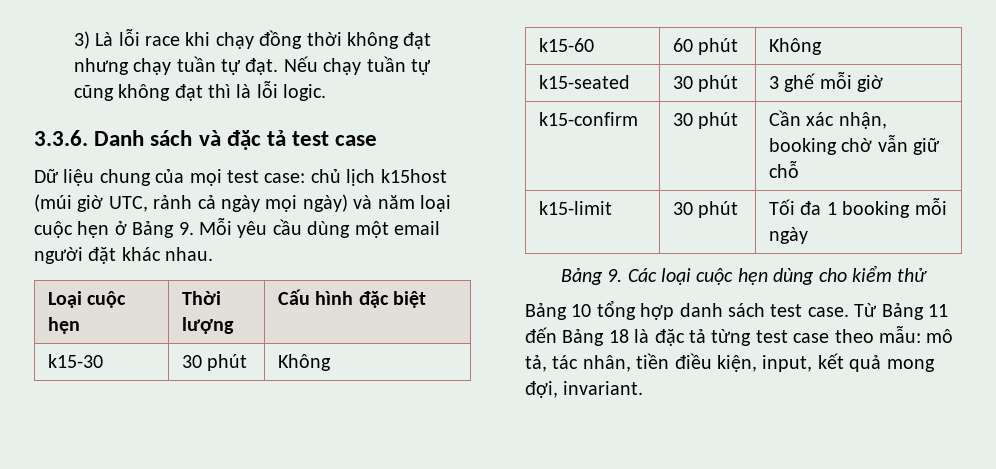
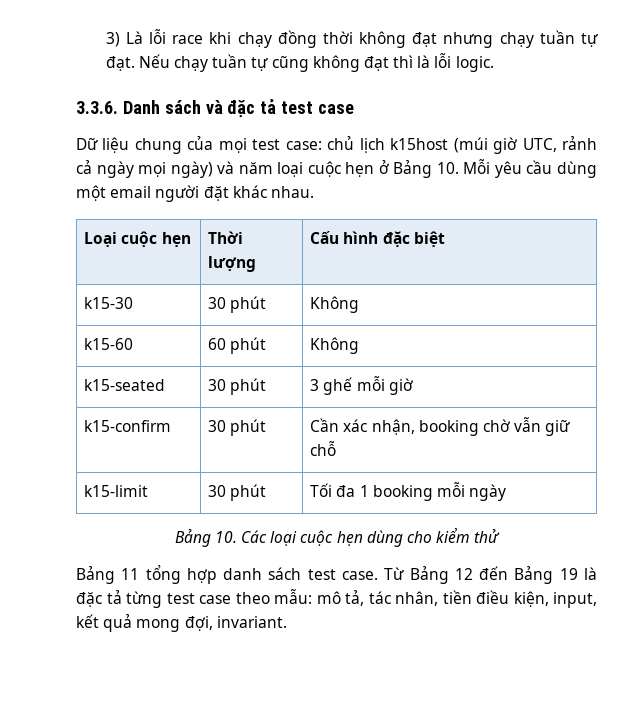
[178,222,194,235] 9. -> [436,162,459,174] 10.
[607,269,623,282] 9. -> [214,531,237,543] 10.
[571,304,592,317] 10 -> [121,568,140,580] 11
[928,304,948,317] 11 -> [454,568,473,580] 12
[608,329,629,343] 18 -> [559,568,578,580] 19

